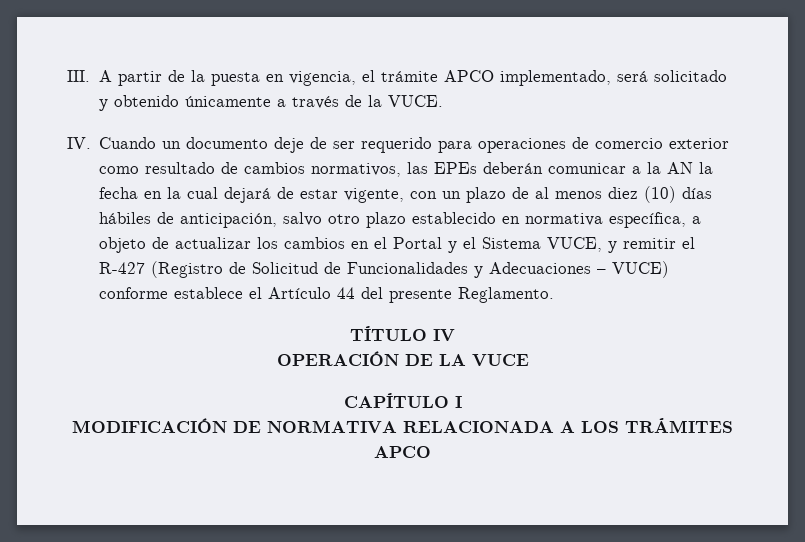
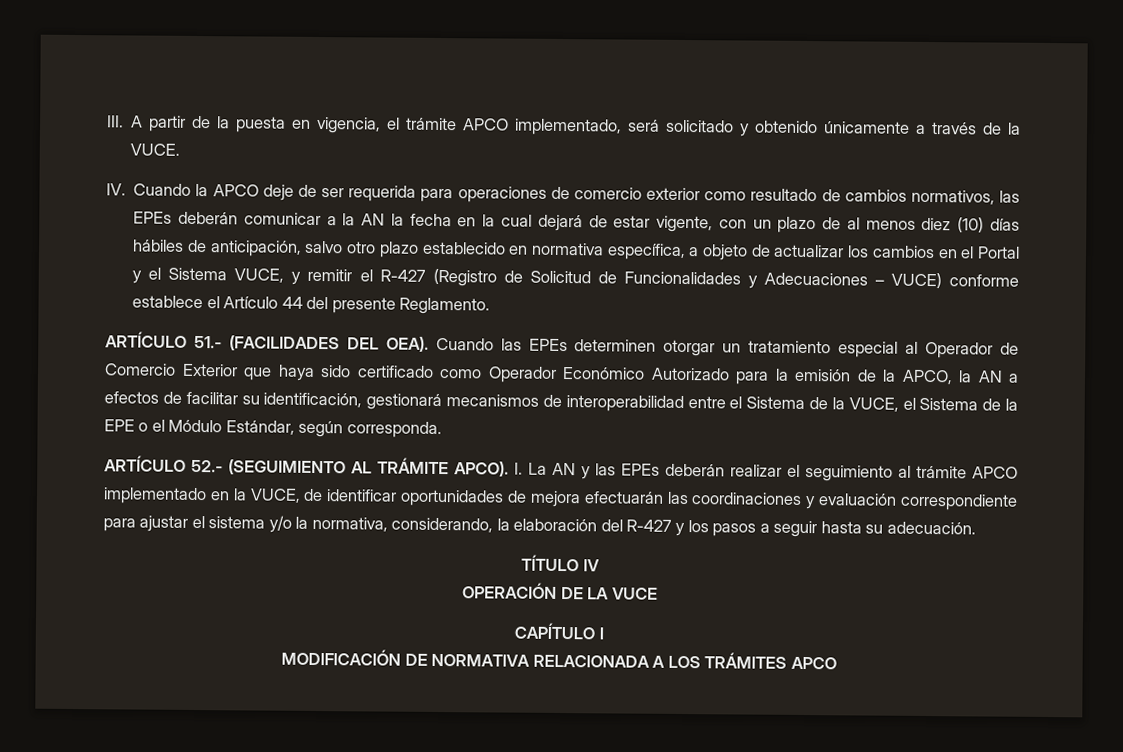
[162,137,269,149] un documento -> [195,183,259,197] la APCO
[361,137,433,153] requerido -> [348,185,417,202] requerida
(555, 295) none -> [105,331,1020,359] [104,363,1019,385] [104,391,1019,413] [104,419,442,439] [104,455,1018,482] [103,487,1019,511] [103,515,976,538] // ARTÍCULO 51.- (FACILIDADES DEL OEA). Cuando las EPEs determinen otorgar un tratamiento especial al Operador de Comercio Exterior que haya sido certificado como Operador Económico Autorizado para la emisión de la APCO, la AN a efectos de facilitar su identificación, gestionará mecanismos de interoperabilidad entre el Sistema de la VUCE, el Sistema de la EPE o el Módulo Estándar, según corresponda. // ARTÍCULO 52.- (SEGUIMIENTO AL TRÁMITE APCO). I. La AN y las EPEs deberán realizar el seguimiento al trámite APCO implementado en la VUCE, de identificar oportunidades de mejora efectuarán las coordinaciones y evaluación correspondiente para ajustar el sistema y/o la normativa, considerando, la elaboración del R-427 y los pasos a seguir hasta su adecuación.

